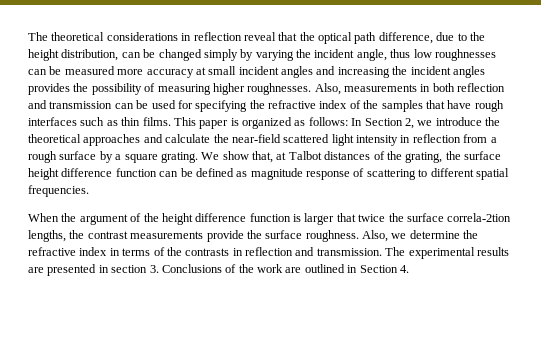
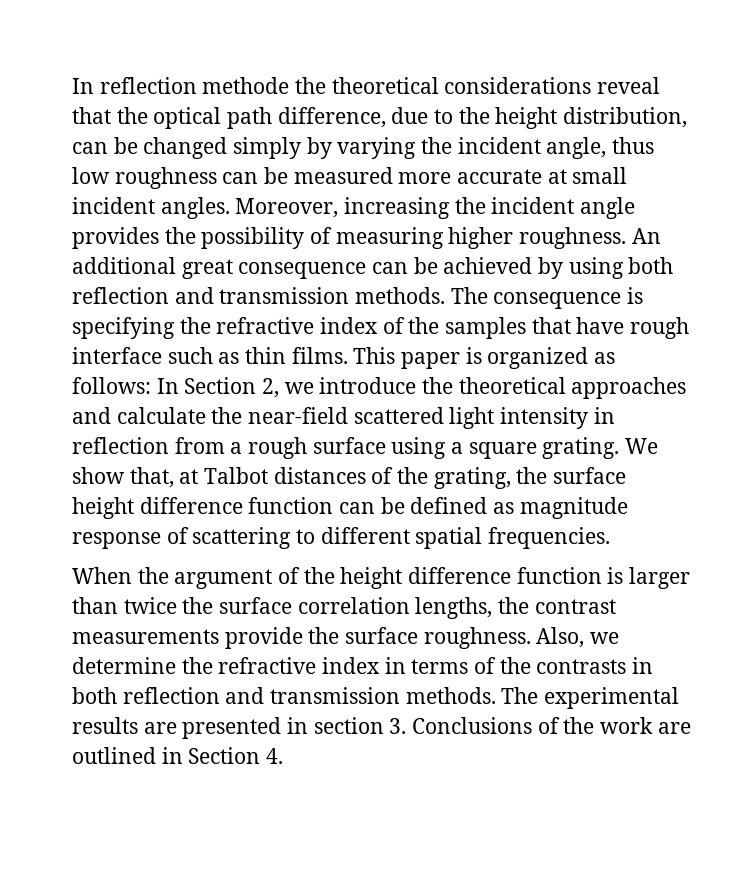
[28,32,242,41] The theoretical considerations in reflection -> [72,77,592,94] In reflection methode the theoretical considerations
[434,49,496,61] roughnesses -> [114,167,217,189] roughness
[146,69,194,78] accuracy -> [457,169,543,184] accurate
[281,66,336,78] angles and -> [160,197,339,219] angles. Moreover,
[452,66,485,78] angles -> [580,197,636,219] angle
[247,83,506,95] [28,100,193,109] roughnesses. Also, measurements in both reflection and transmission can be used for -> [519,227,661,249] [72,257,674,279] [72,287,644,309] roughness. An additional great consequence can be achieved by using both reflection and transmission methods. The consequence is
[28,117,77,126] interfaces -> [72,347,162,364] interface
[99,151,113,163] by -> [391,437,447,459] using
[336,213,356,222] that -> [72,597,118,614] than
[447,213,512,222] correla-2tion -> [297,597,410,614] correlation
[245,247,382,256] reflection and transmission. -> [72,687,496,704] both reflection and transmission methods.

